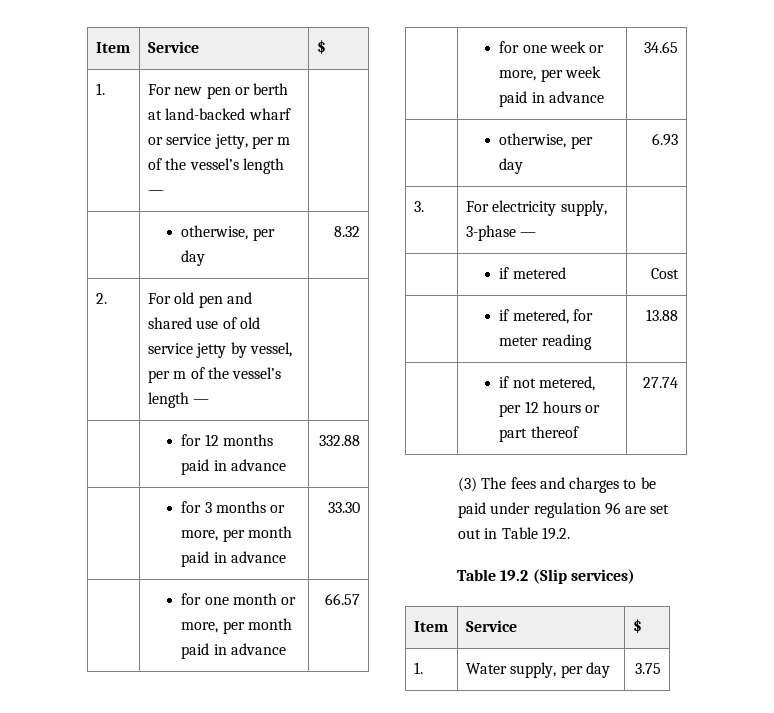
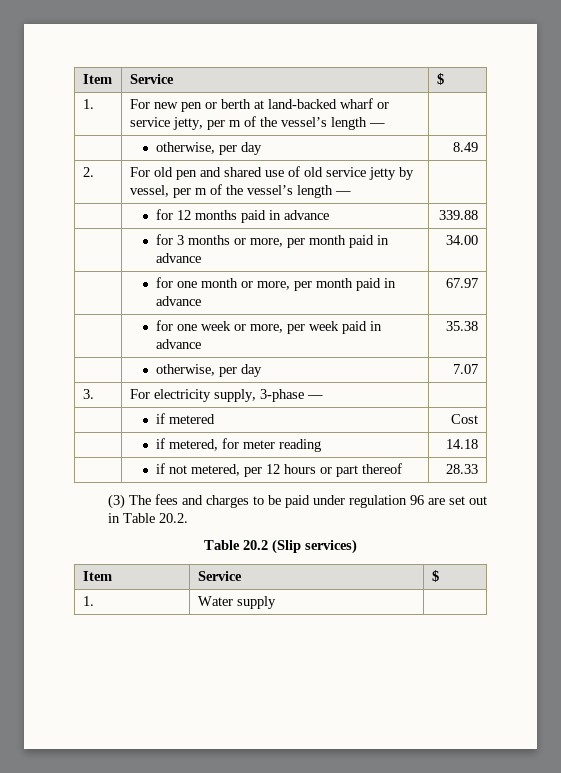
[334,226,361,237] 8.32 -> [453,142,479,152] 8.49
[319,435,361,446] 332.88 -> [439,210,479,220] 339.88
[328,502,361,513] 33.30 -> [446,235,479,245] 34.00
[325,593,361,605] 66.57 -> [446,278,479,288] 67.97
[644,41,679,53] [499,133,593,149] [499,158,524,174] [652,133,679,146] 34.65 // | otherwise, per day | 6.93 -> [446,321,479,331] [155,364,262,377] [453,364,479,374] 35.38 // | otherwise, per day | 7.07
[646,309,679,321] 13.88 -> [446,439,479,449] 14.18
[643,377,679,388] 27.74 -> [446,464,479,474] 28.33
[541,527,570,540] [457,569,529,581] 19.2. // Table 19.2 -> [158,513,188,523] [204,540,268,550] 20.2. // Table 20.2
[510,662,610,678] [635,663,662,674] supply, per day | 3.75 -> [236,596,276,609] supply |

